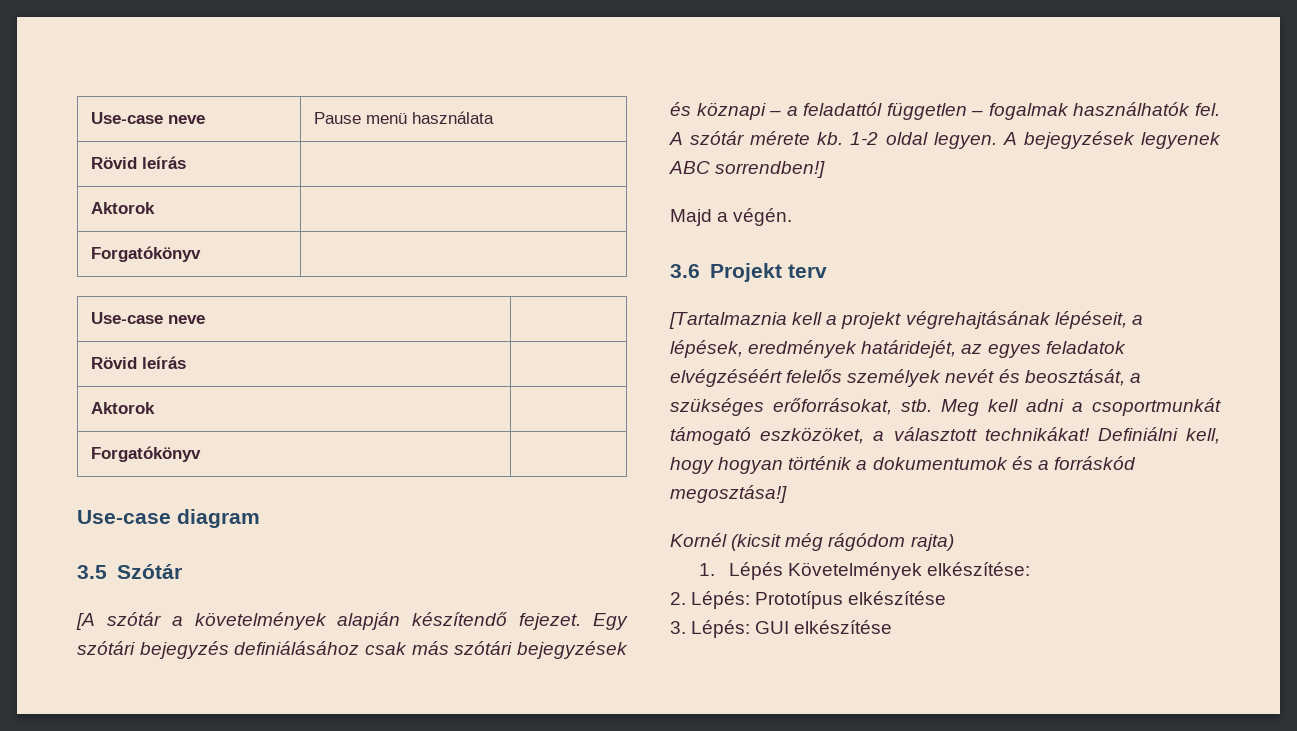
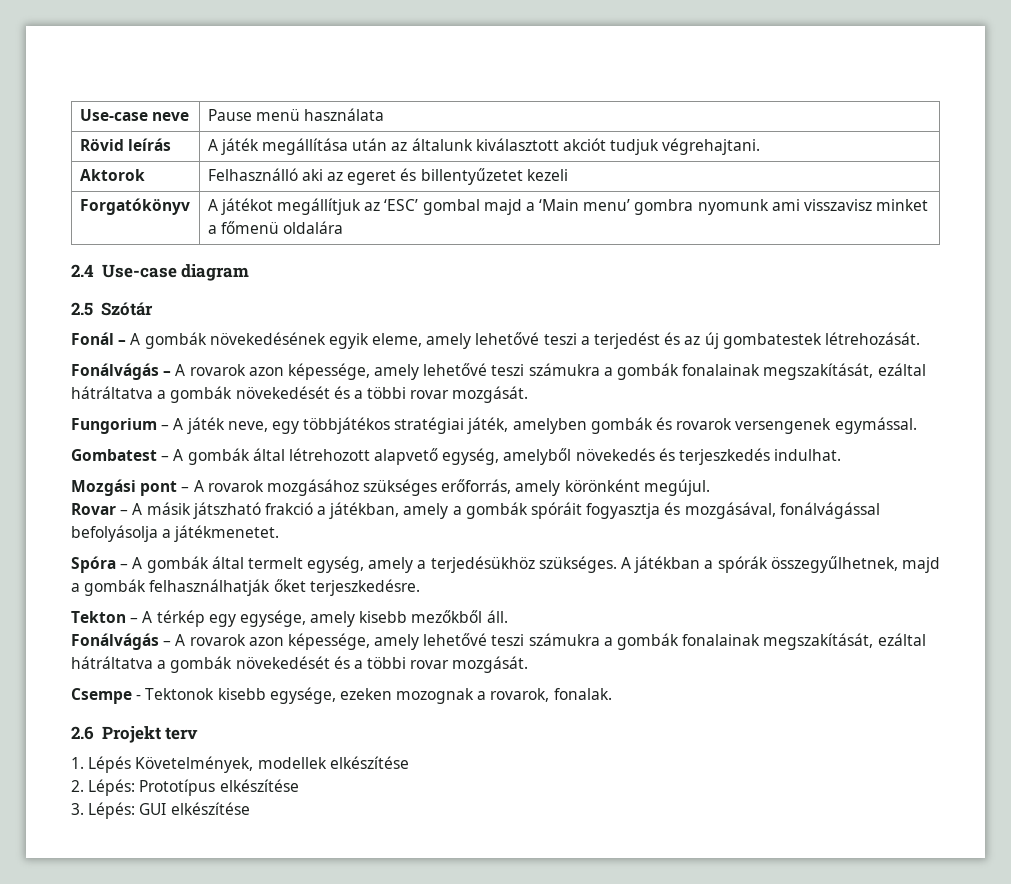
[91,202,156,214] [91,246,202,262] [91,312,206,324] [91,356,187,369] [91,402,156,414] [91,446,202,462] // Aktorok | // Forgatókönyv | // Use-case neve | // Rövid leírás | // Aktorok | // Forgatókönyv | // -> [207,138,761,155] [79,169,145,181] [207,168,568,185] [79,198,190,215] [207,198,929,215] [207,221,343,234] [71,264,94,277] A játék megállítása után az általunk kiválasztott akciót tudjuk végrehajtani. // Aktorok | Felhasználló aki az egeret és billentyűzetet kezeli // Forgatókönyv | A játékot megállítjuk az ‘ESC’ gombal majd a ‘Main menu’ gombra nyomunk ami visszavisz minket a főmenü oldalára // 2.4
[77,565,107,579] 3.5 -> [71,302,93,316] 2.5
[76,612,629,630] [77,641,629,659] [670,102,1220,120] [669,131,1221,149] [669,161,826,178] [670,208,793,226] [670,263,827,282] [669,311,1143,329] [670,340,1126,358] [670,369,1141,387] [670,398,1221,416] [670,427,1220,445] [670,456,1136,474] [670,485,787,503] [670,533,954,551] [699,562,1031,580] [A szótár a követelmények alapján készítendő fejezet. Egy szótári bejegyzés definiálásához csak más szótári bejegyzések és köznapi – a feladattól független – fogalmak használhatók fel. A szótár mérete kb. 1-2 oldal legyen. A bejegyzések legyenek ABC sorrendben!] // Majd a végén. // 3.6 Projekt terv // [Tartalmaznia kell a projekt végrehajtásának lépéseit, a lépések, eredmények határidejét, az egyes feladatok elvégzéséért felelős személyek nevét és beosztását, a szükséges erőforrásokat, stb. Meg kell adni a csoportmunkát támogató eszközöket, a választott technikákat! Definiálni kell, hogy hogyan történik a dokumentumok és a forráskód megosztása!] // Kornél (kicsit még rágódom rajta) // 1. Lépés Követelmények elkészítése: -> [71,332,920,349] [71,363,926,380] [71,386,529,403] [71,417,917,434] [71,448,842,465] [71,479,710,496] [71,502,880,519] [71,525,280,542] [71,556,940,573] [71,579,420,596] [71,610,508,627] [71,633,926,650] [71,656,529,673] [71,687,612,704] [71,726,199,743] [71,756,409,773] Fonál – A gombák növekedésének egyik eleme, amely lehetővé teszi a terjedést és az új gombatestek létrehozását. // Fonálvágás – A rovarok azon képessége, amely lehetővé teszi számukra a gombák fonalainak megszakítását, ezáltal hátráltatva a gombák növekedését és a többi rovar mozgását. // Fungorium – A játék neve, egy többjátékos stratégiai játék, amelyben gombák és rovarok versengenek egymással. // Gombatest – A gombák által létrehozott alapvető egység, amelyből növekedés és terjeszkedés indulhat. // Mozgási pont – A rovarok mozgásához szükséges erőforrás, amely körönként megújul. // Rovar – A másik játszható frakció a játékban, amely a gombák spóráit fogyasztja és mozgásával, fonálvágással befolyásolja a játékmenetet. // Spóra – A gombák által termelt egység, amely a terjedésükhöz szükséges. A játékban a spórák összegyűlhetnek, majd a gombák felhasználhatják őket terjeszkedésre. // Tekton – A térkép egy egysége, amely kisebb mezőkből áll. // Fonálvágás – A rovarok azon képessége, amely lehetővé teszi számukra a gombák fonalainak megszakítását, ezáltal hátráltatva a gombák növekedését és a többi rovar mozgását. // Csempe - Tektonok kisebb egysége, ezeken mozognak a rovarok, fonalak. // 2.6 Projekt terv // 1. Lépés Követelmények, modellek elkészítése

